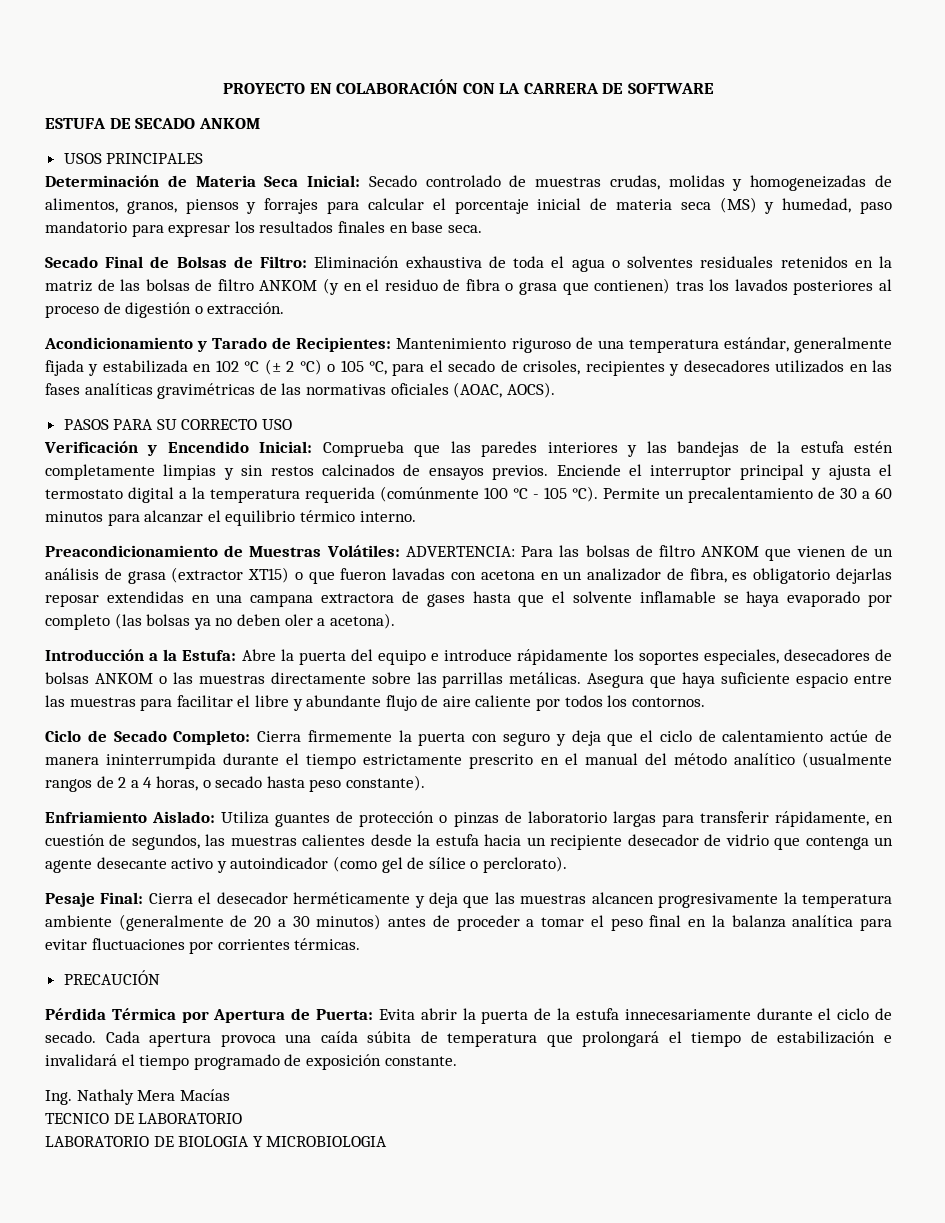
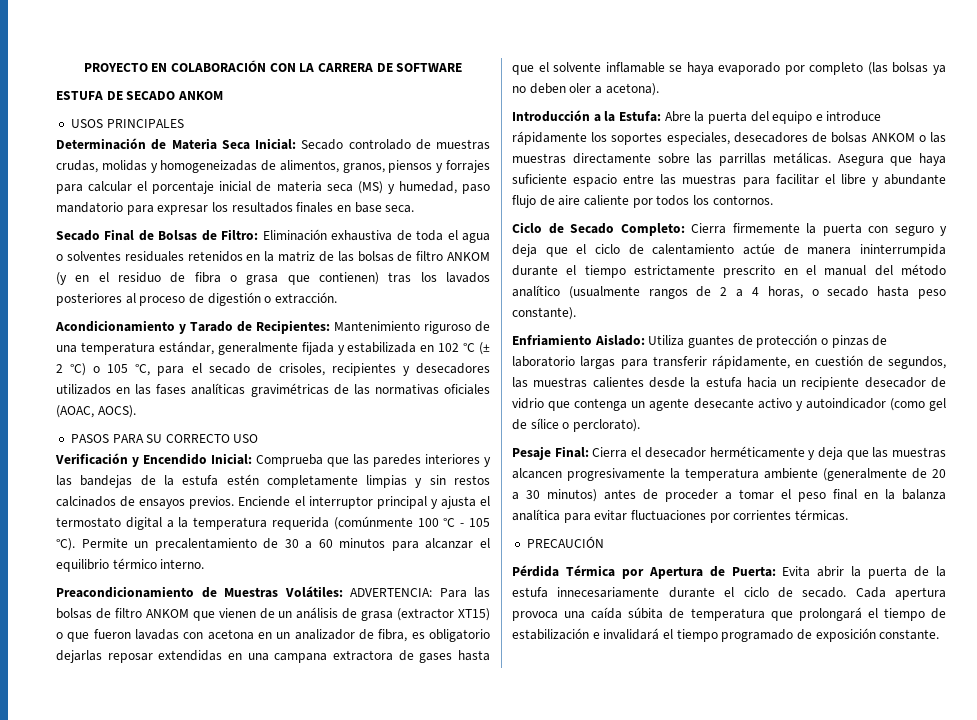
[45,1089,230,1105] [45,1113,243,1124] [45,1136,388,1147] // Ing. Nathaly Mera Macías // TECNICO DE LABORATORIO // LABORATORIO DE BIOLOGIA Y MICROBIOLOGIA -> (940, 634) none

